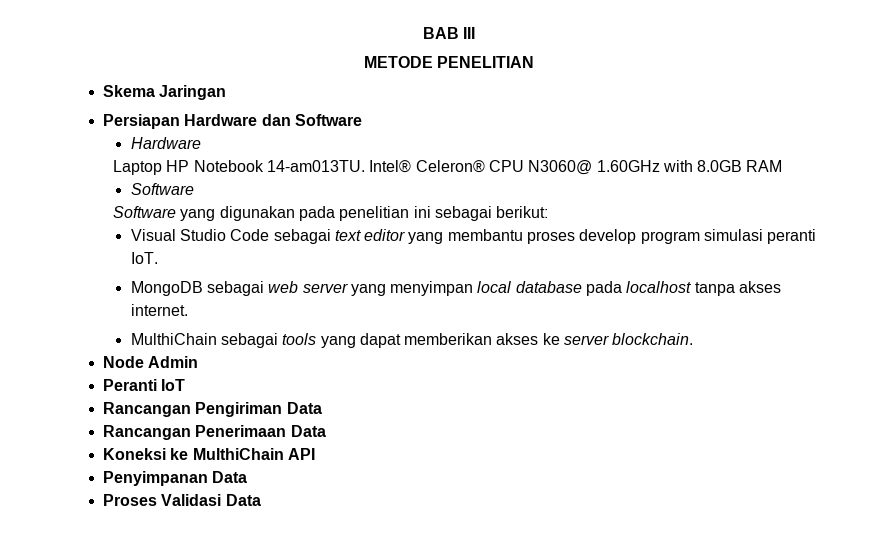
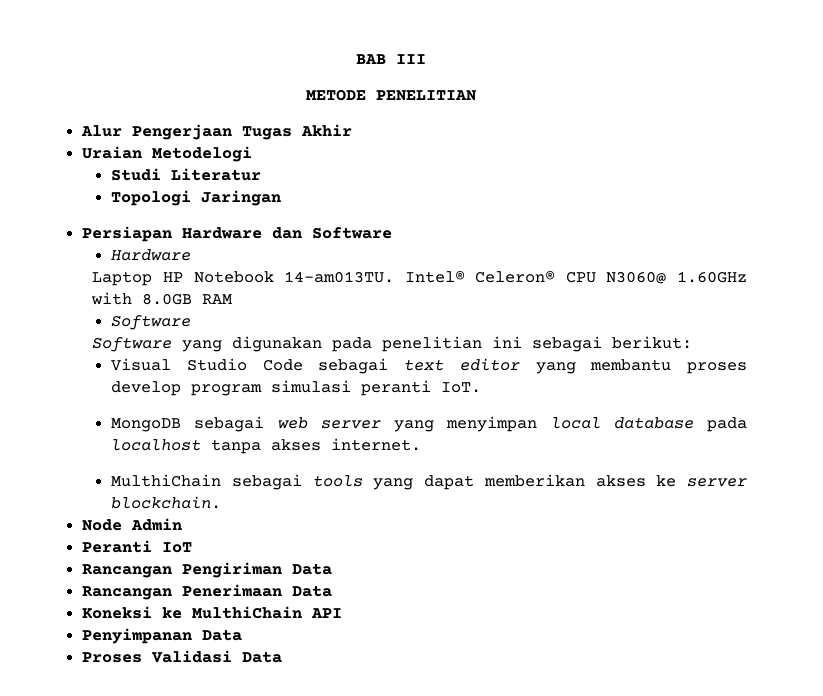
[103,85,156,97] Skema -> [80,124,352,140] [81,146,252,162] [111,168,262,181] [111,190,192,206] Alur Pengerjaan Tugas Akhir // Uraian Metodelogi // Studi Literatur // Topologi

